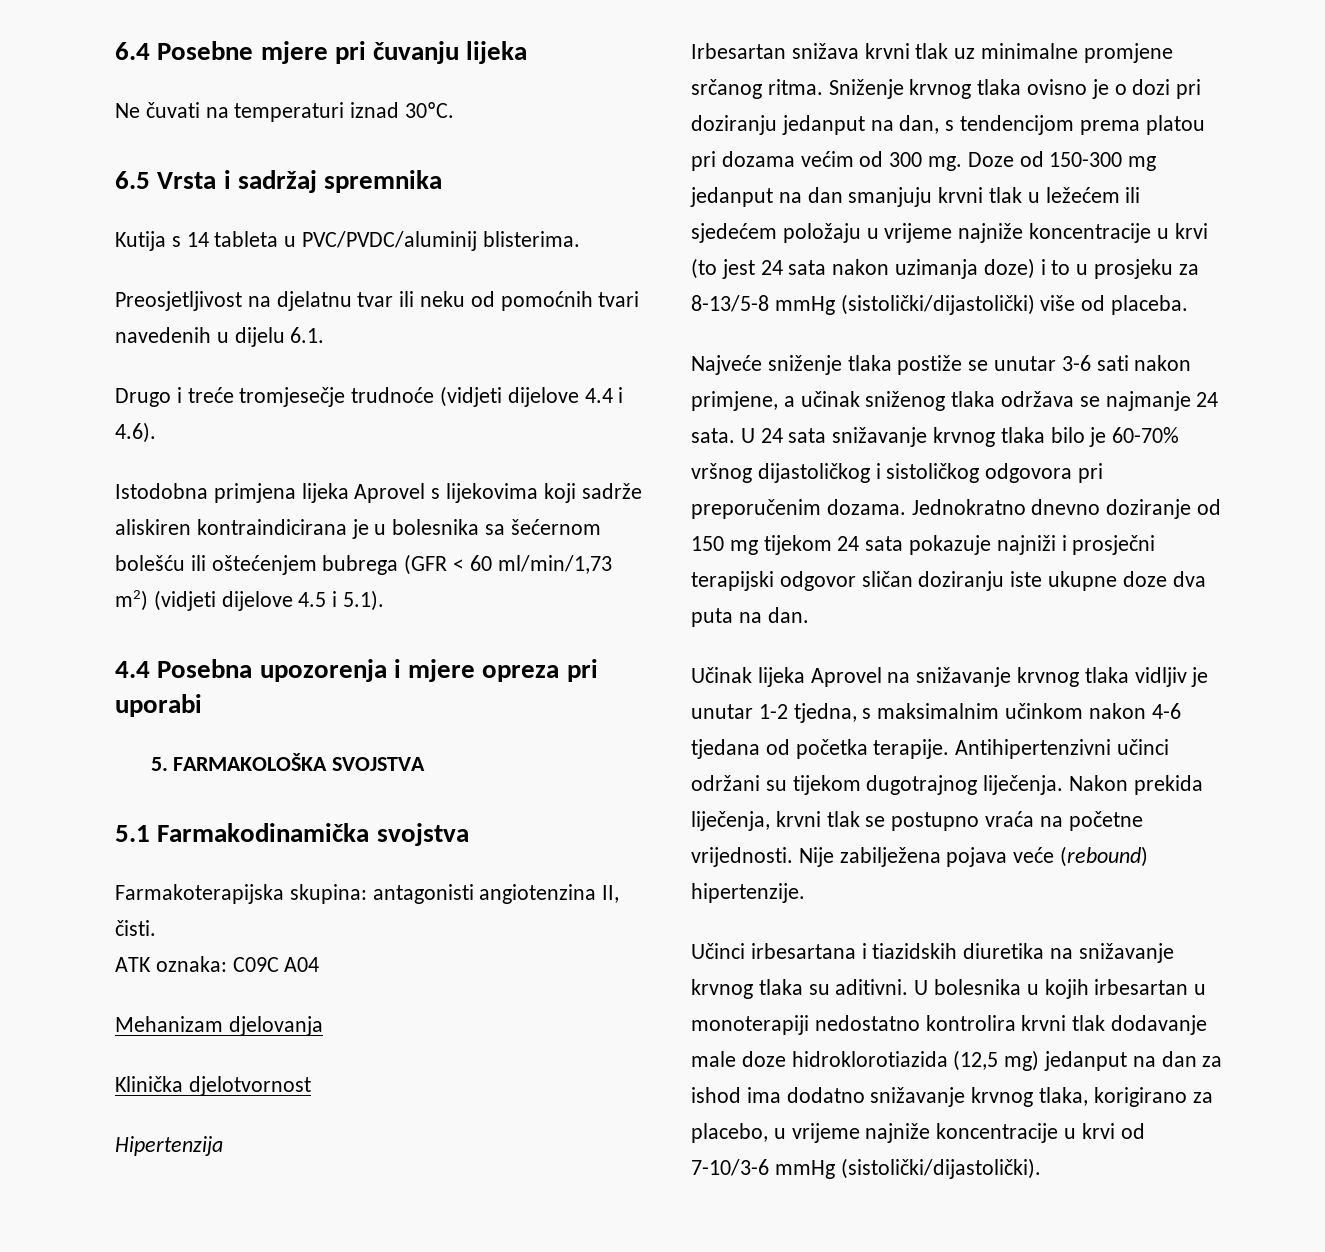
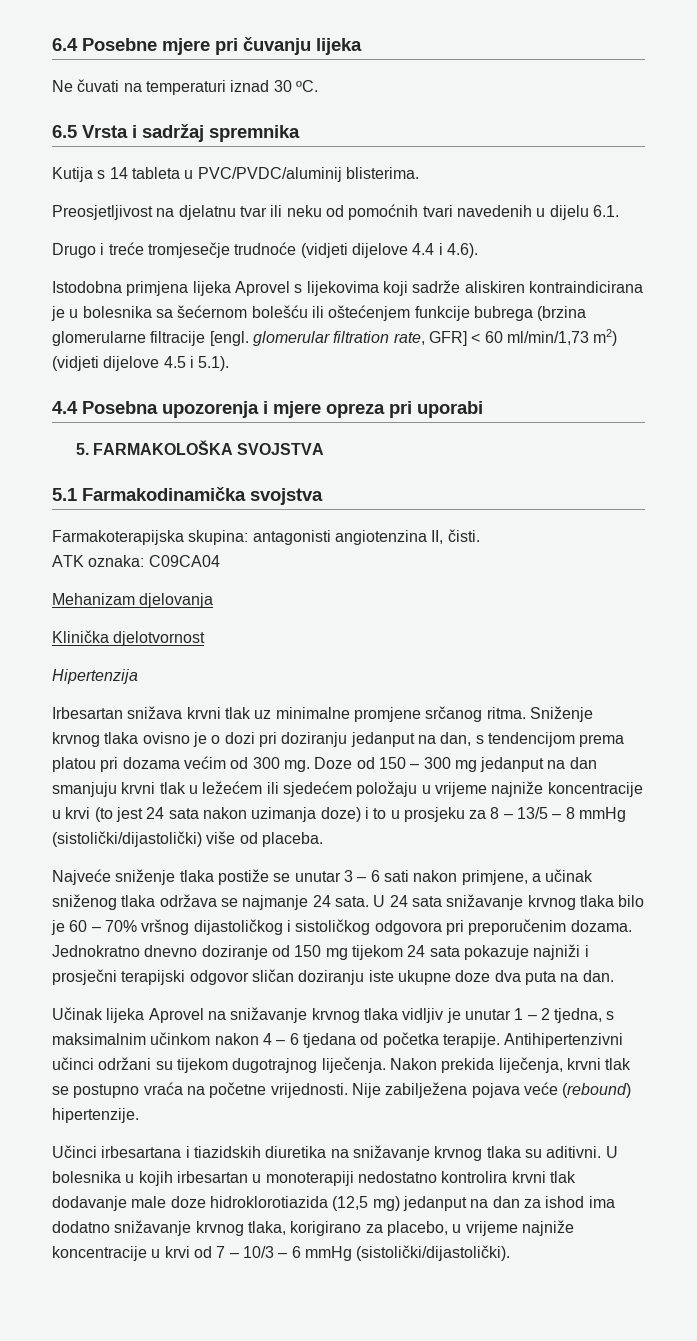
[405,102,455,118] 30ºC. -> [273,80,318,92] 30 ºC.
[322,554,448,575] bubrega (GFR -> [414,306,587,321] [52,331,467,346] funkcije bubrega (brzina glomerularne filtracije [engl. glomerular filtration rate, GFR]
[232,957,320,972] C09C A04 -> [148,555,220,567] C09CA04
[1049,152,1123,167] 150-300 -> [378,757,451,769] 150 – 300
[691,295,769,312] 8-13/5-8 -> [490,807,575,819] 8 – 13/5 – 8
[1061,355,1091,371] 3-6 -> [343,870,380,882] 3 – 6
[1112,427,1180,443] 60-70% -> [69,920,137,932] 60 – 70%
[758,704,788,719] 1-2 -> [514,1008,550,1020] 1 – 2
[1151,703,1181,719] 4-6 -> [262,1033,299,1045] 4 – 6
[691,1159,769,1176] 7-10/3-6 -> [216,1246,301,1258] 7 – 10/3 – 6

